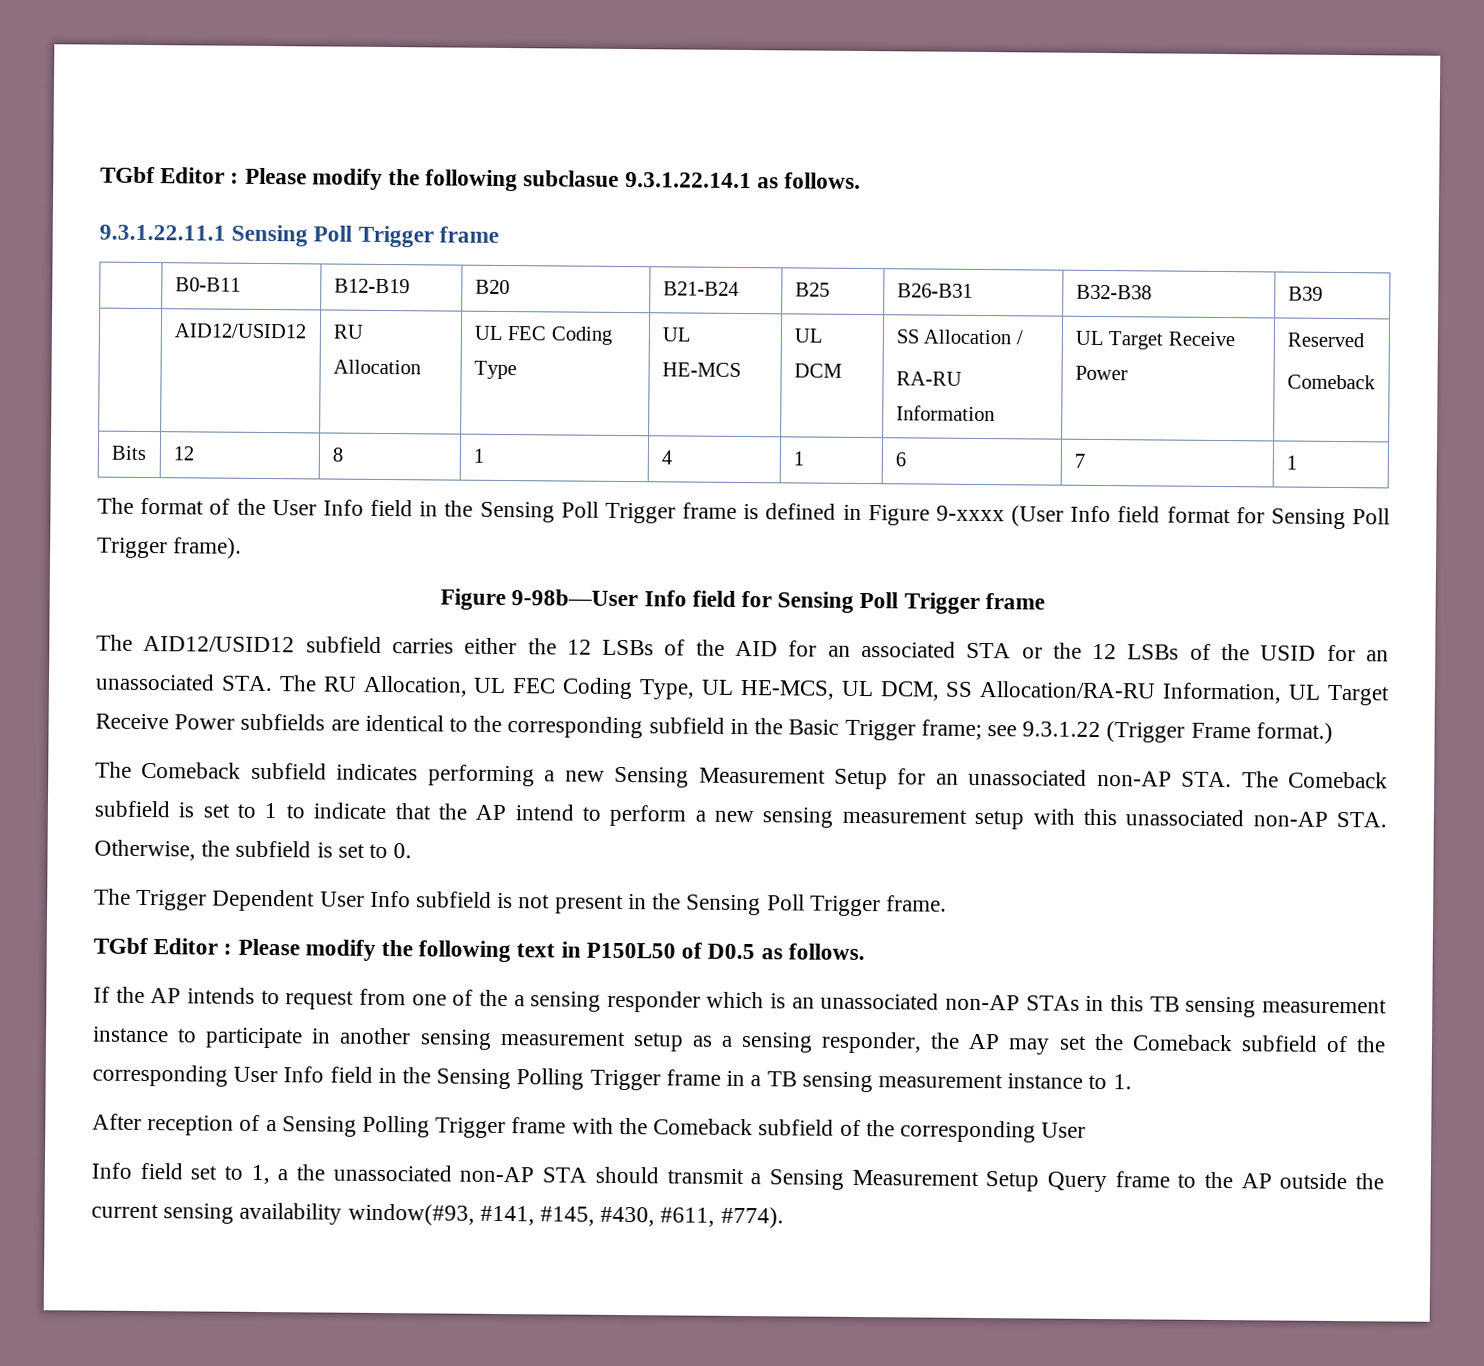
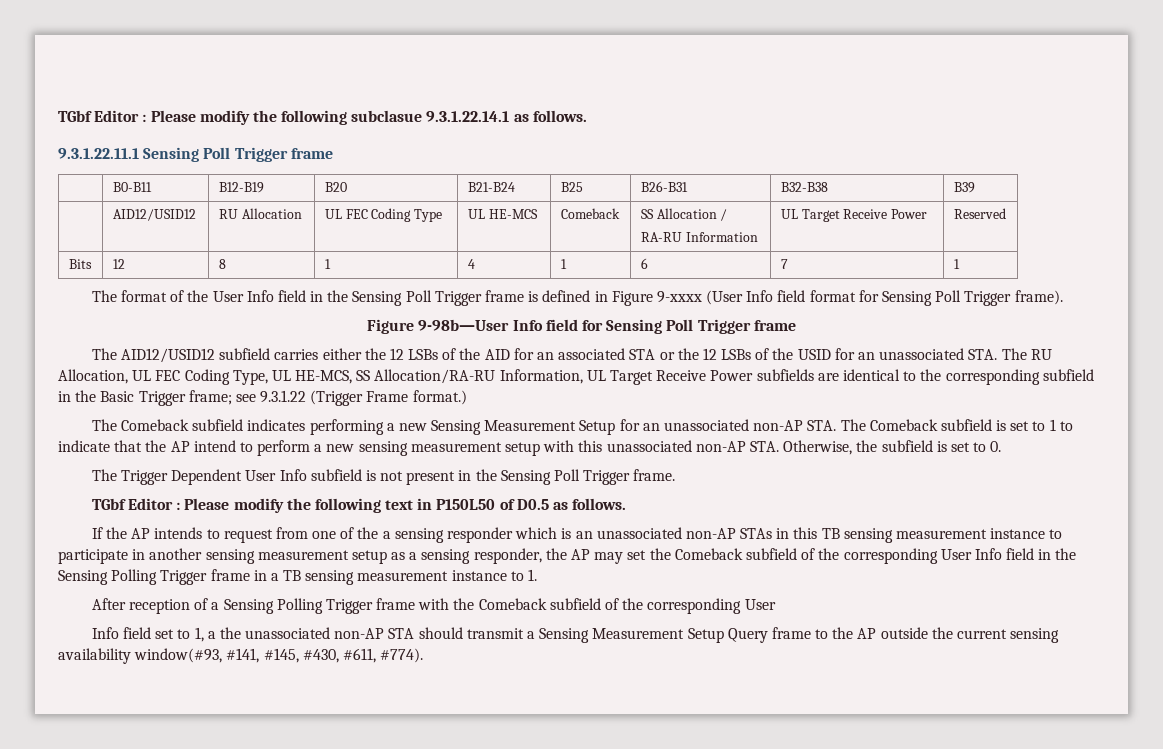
[793,328,823,343] [793,363,842,378] UL DCM -> [560,208,620,219] Comeback
[1286,374,1376,390] // Comeback -> (1006, 213) none
[840,680,940,701] UL DCM, -> (353, 377) none

